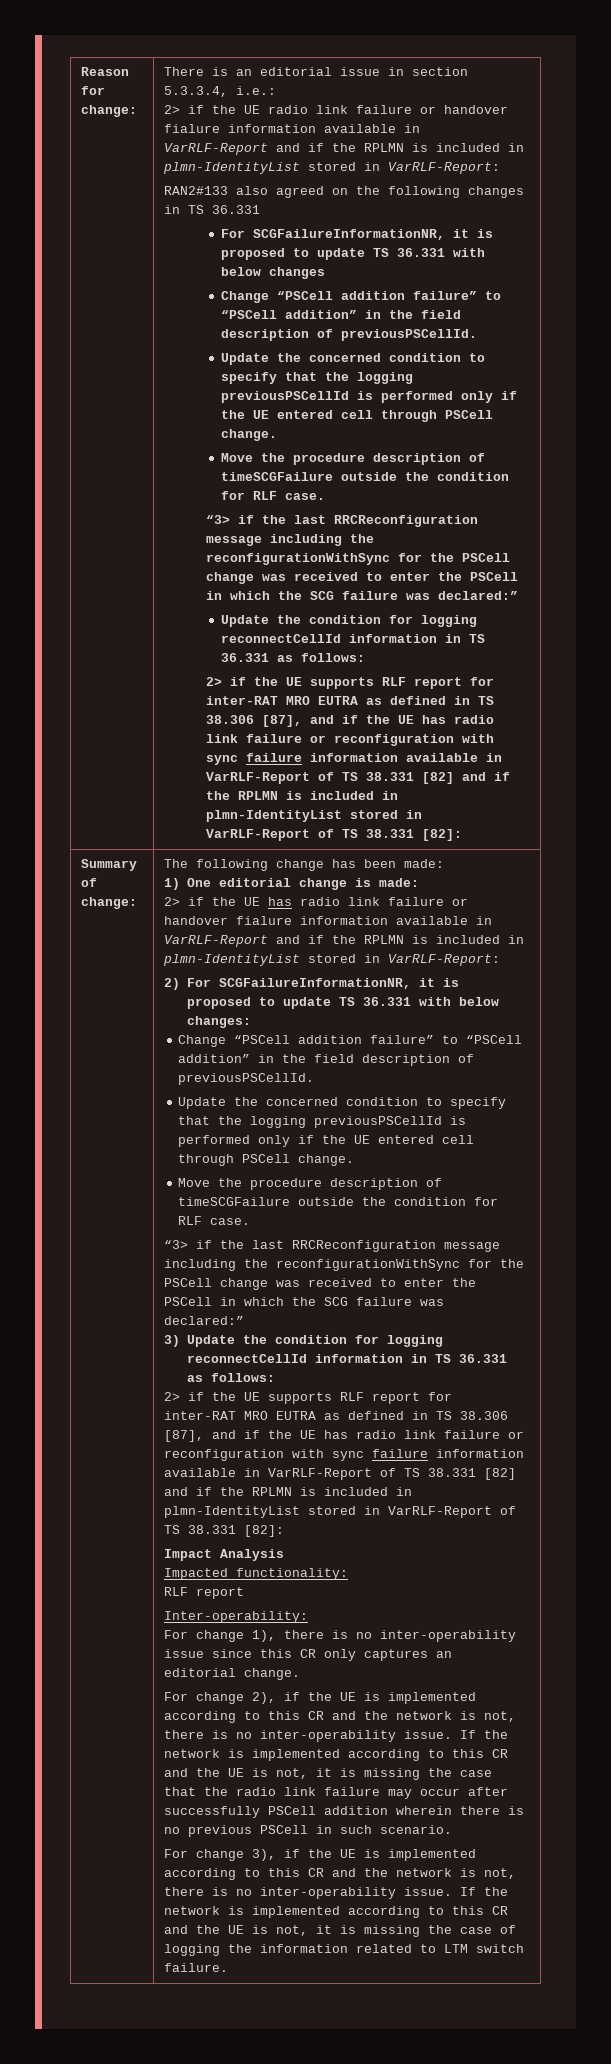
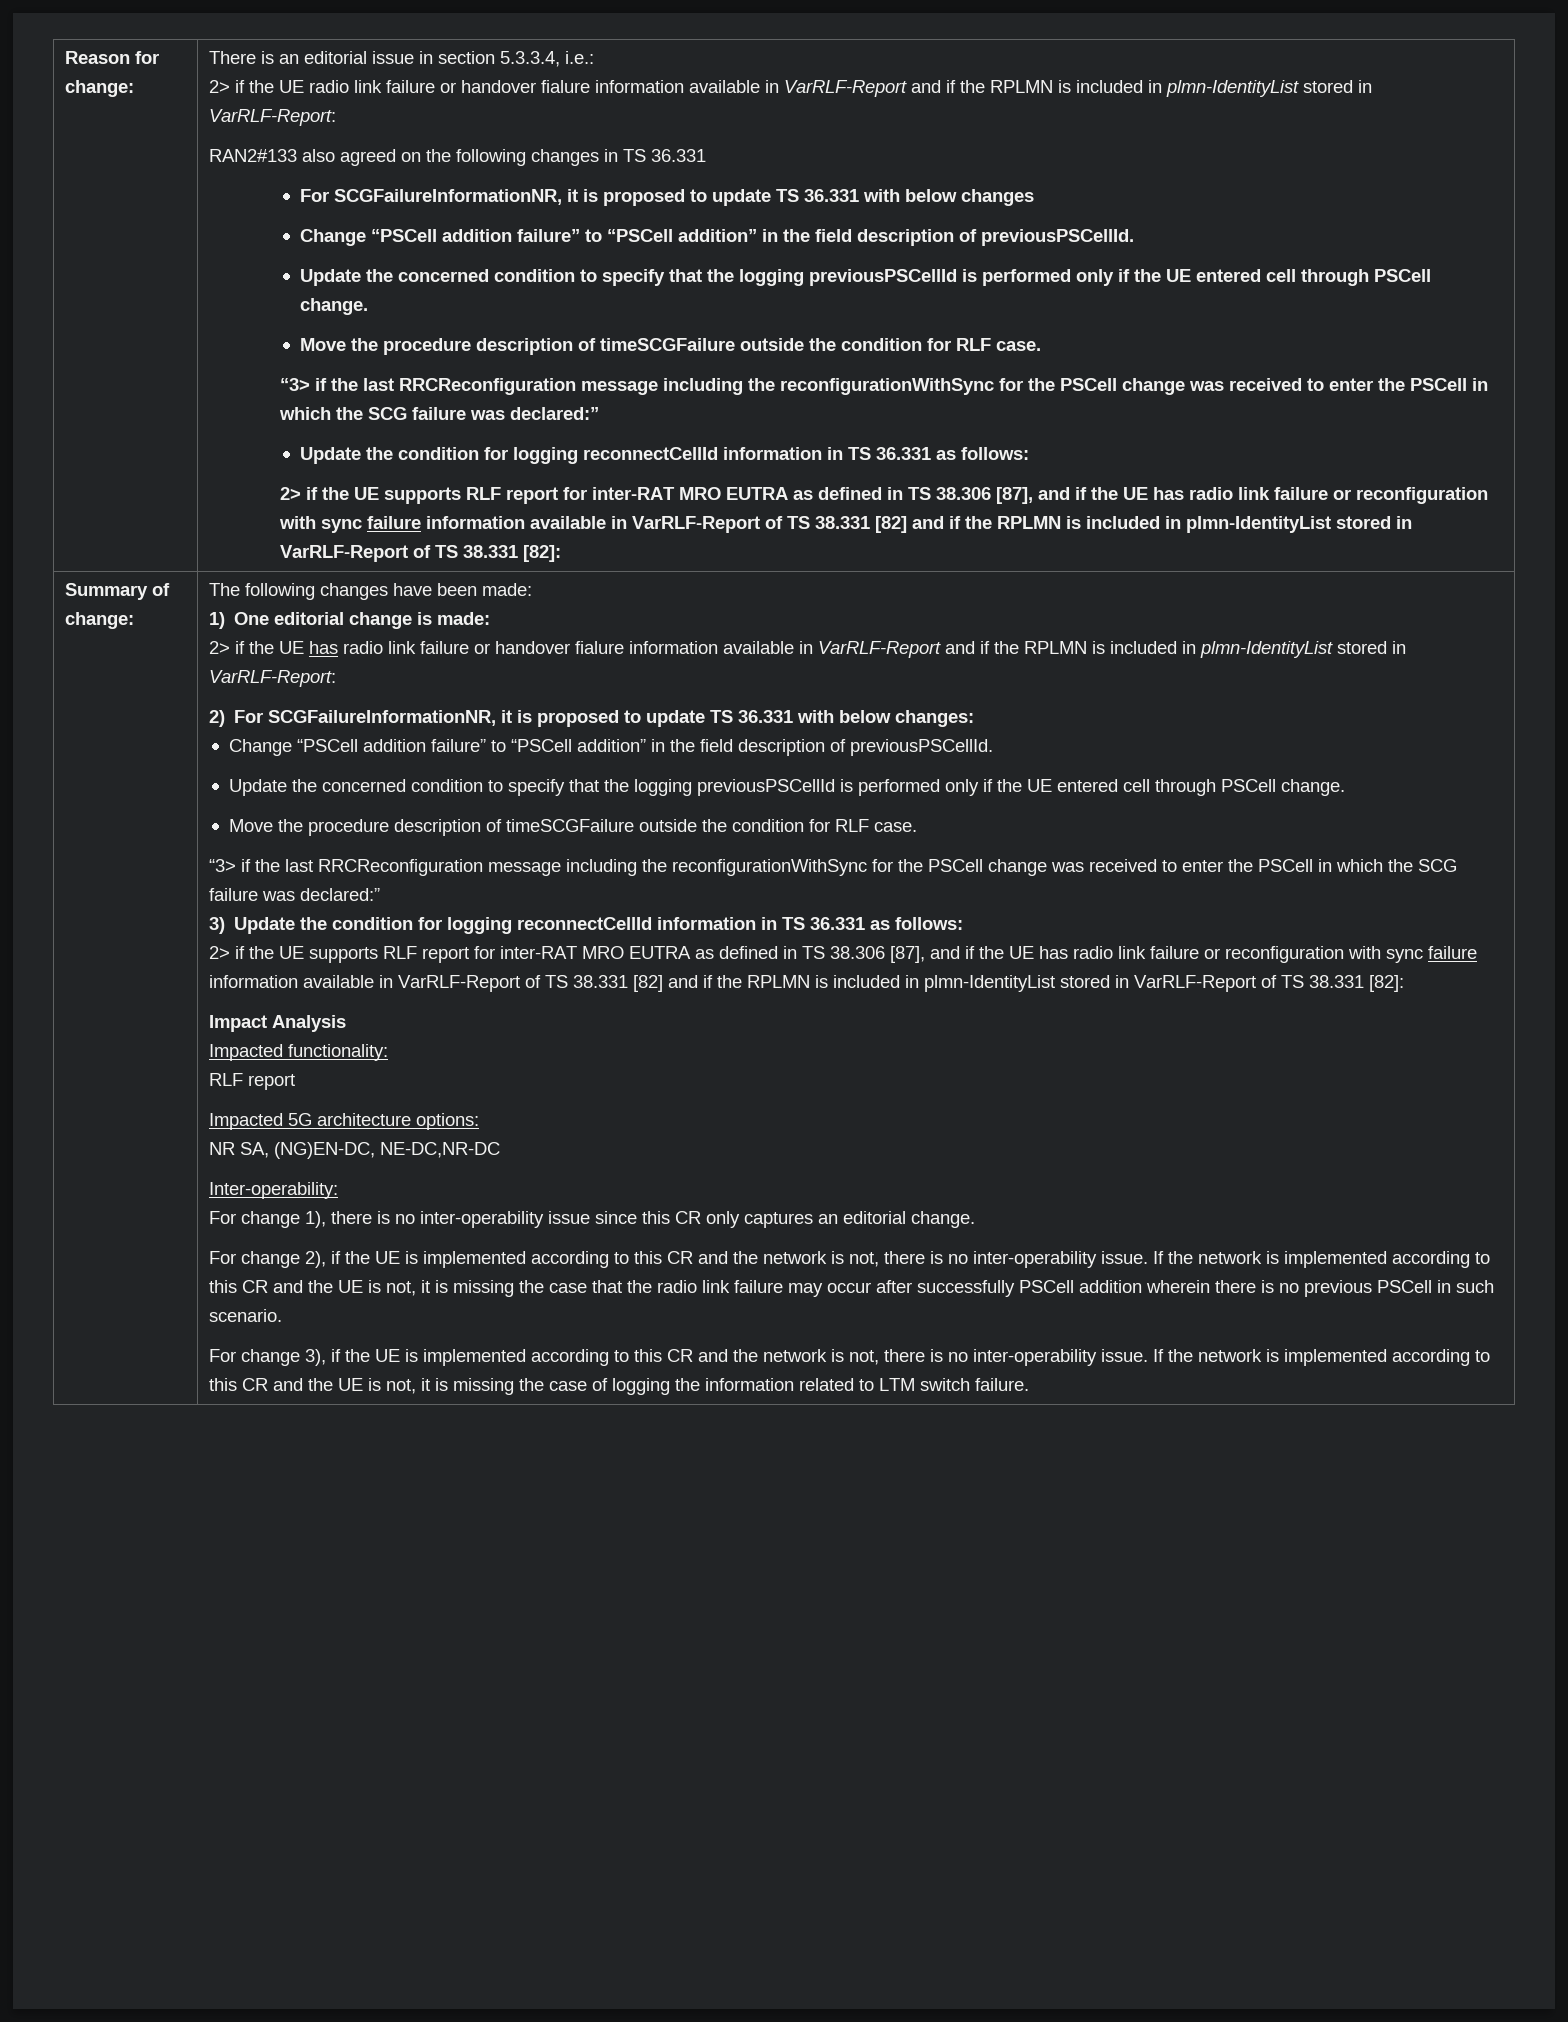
[276,859,357,871] change has -> [319,583,432,600] changes have
(245, 1593) none -> [208,1113,479,1130] [208,1142,500,1159] // Impacted 5G architecture options: // NR SA, (NG)EN-DC, NE-DC,NR-DC

